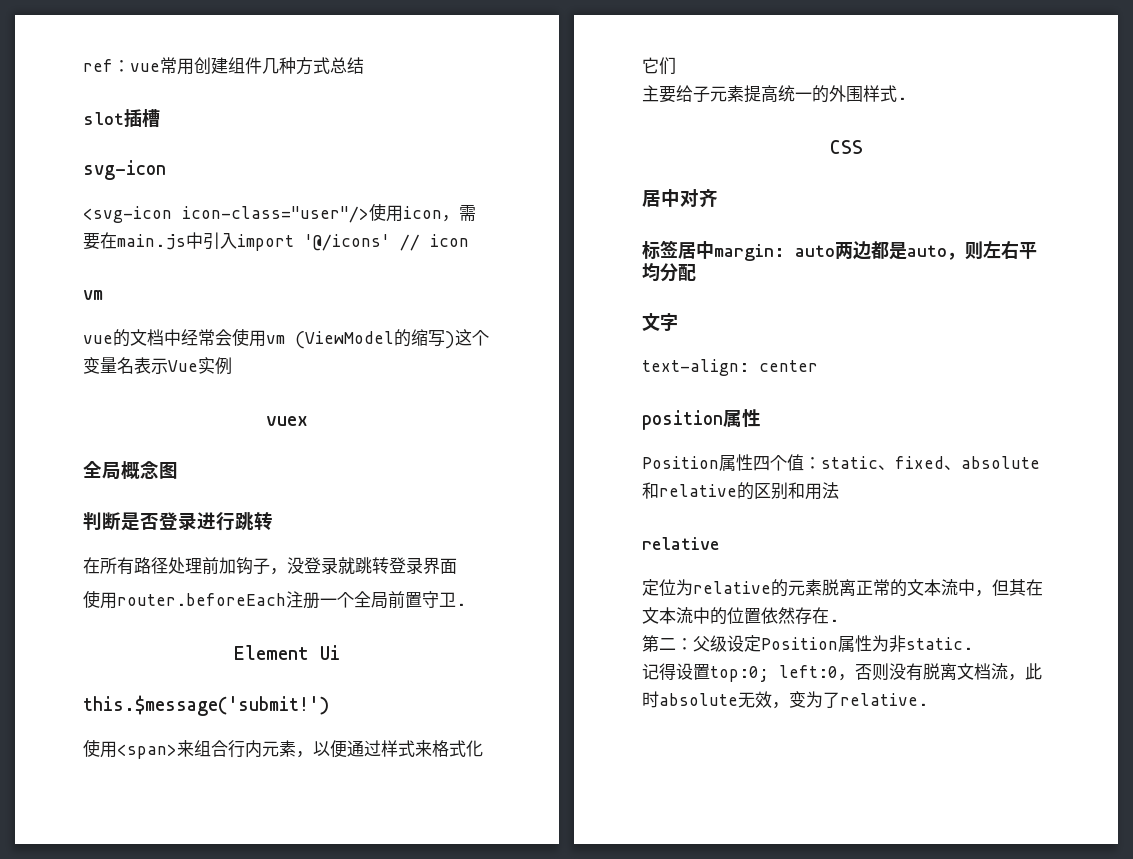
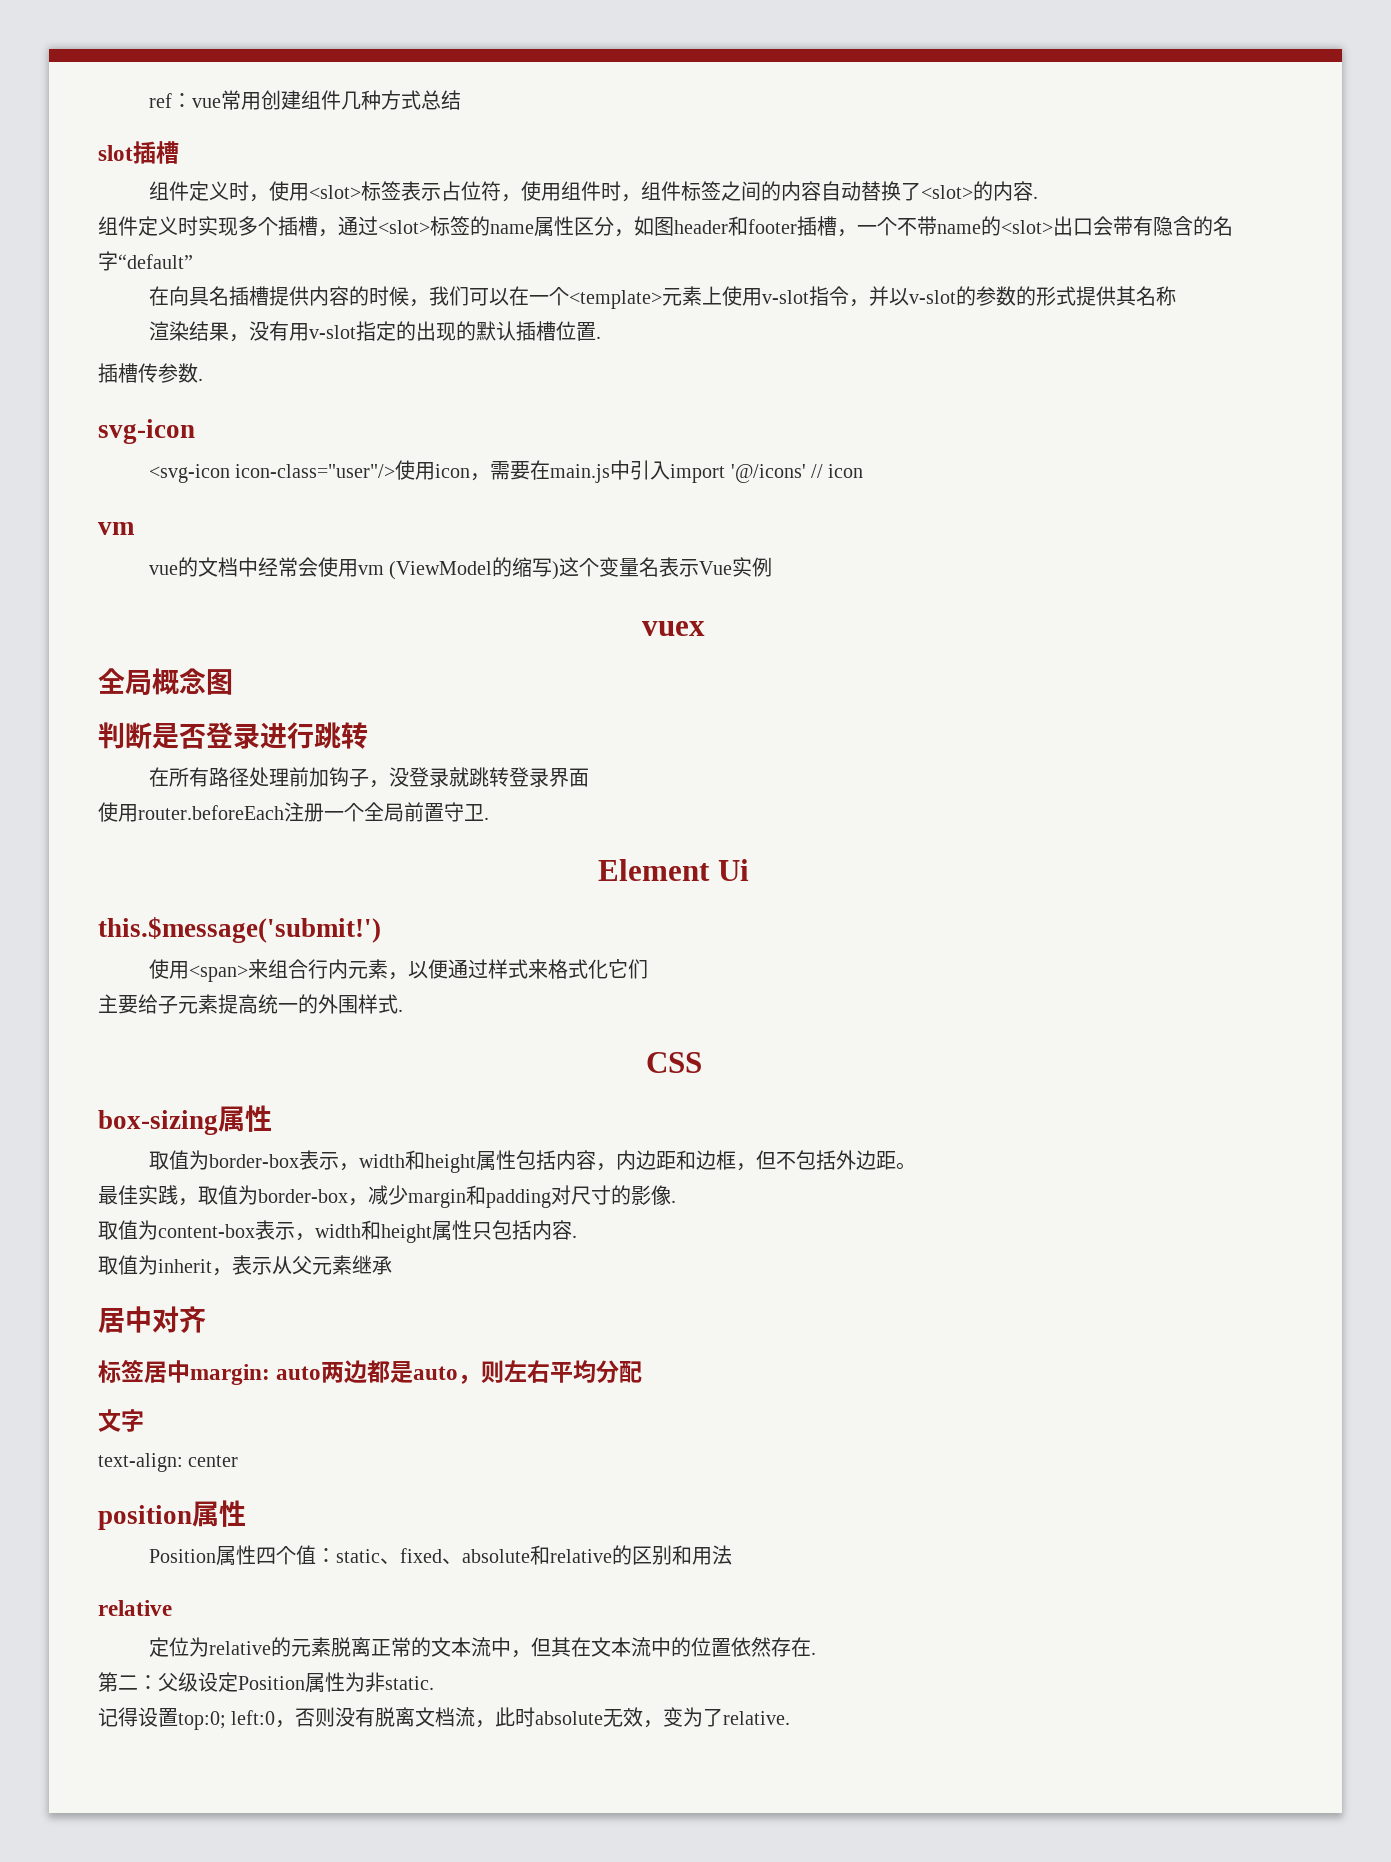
(160, 118) none -> [148,181,1038,202] [98,216,1233,237] [98,251,193,271] [148,286,1176,309] [148,321,601,342] [98,363,203,383] // 组件定义时，使用<slot>标签表示占位符，使用组件时，组件标签之间的内容自动替换了<slot>的内容. // 组件定义时实现多个插槽，通过<slot>标签的name属性区分，如图header和footer插槽，一个不带name的<slot>出口会带有隐含的名字“default” // 在向具名插槽提供内容的时候，我们可以在一个<template>元素上使用v-slot指令，并以v-slot的参数的形式提供其名称 // 渲染结果，没有用v-slot指定的出现的默认插槽位置. // 插槽传参数.
(863, 147) none -> [98,1105,272,1135] [148,1150,916,1173] [98,1185,676,1208] [98,1220,577,1243] [98,1255,392,1276] // box-sizing属性 // 取值为border-box表示，width和height属性包括内容，内边距和边框，但不包括外边距。 // 最佳实践，取值为border-box，减少margin和padding对尺寸的影像. // 取值为content-box表示，width和height属性只包括内容. // 取值为inherit，表示从父元素继承

